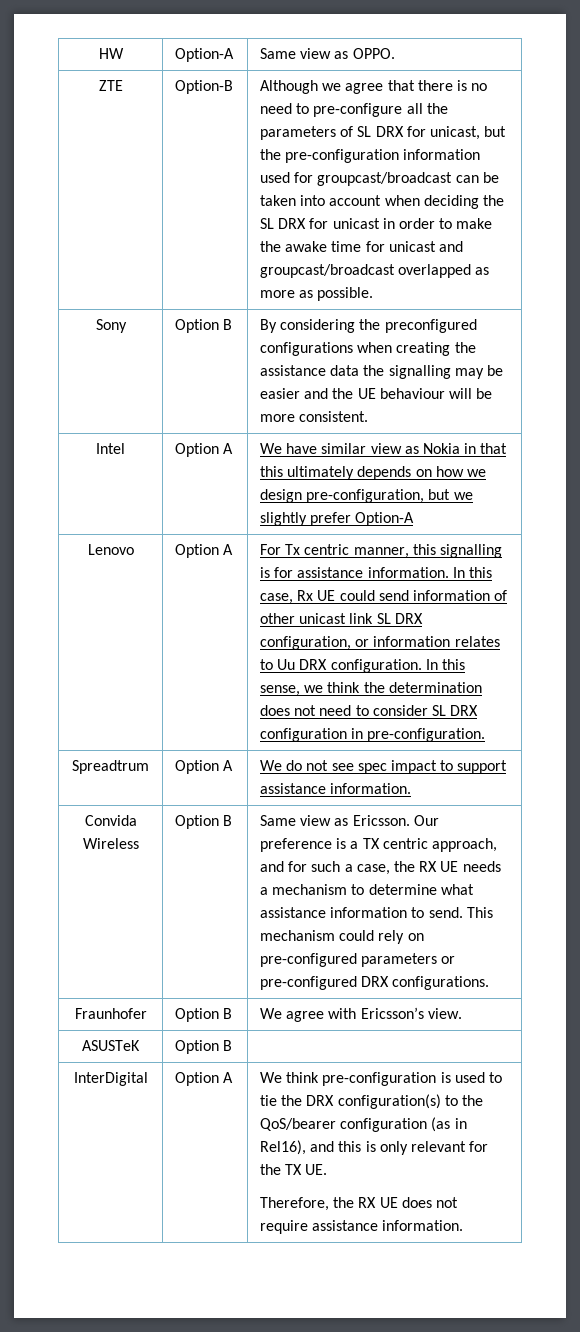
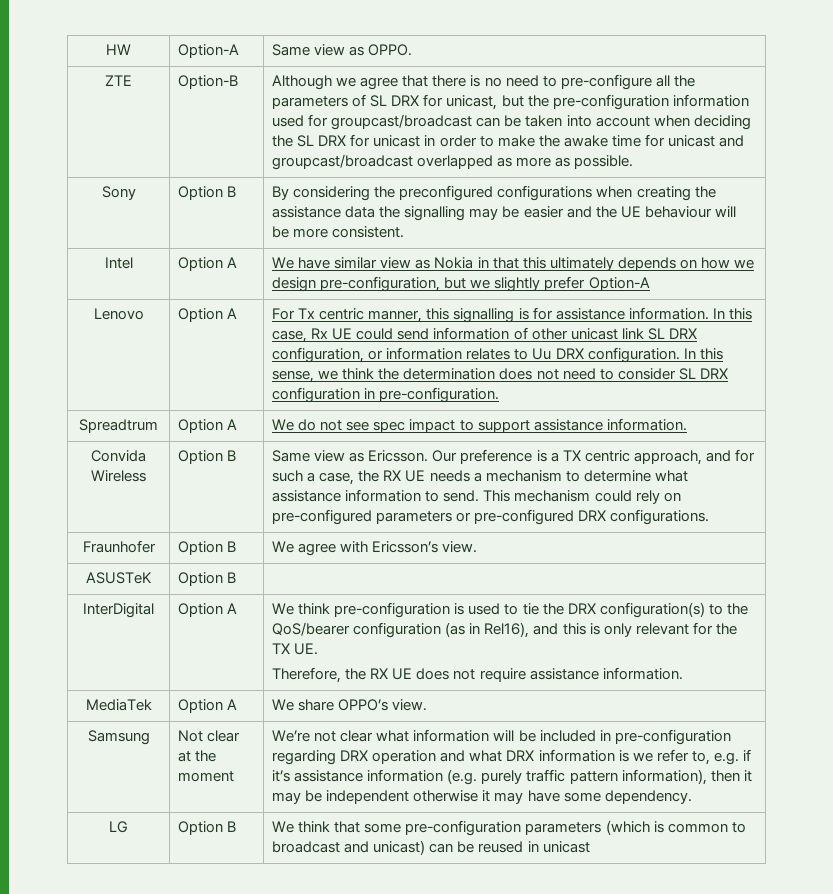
(464, 1225) none -> [85,699,152,711] [178,699,238,713] [272,699,428,711] [87,730,150,745] [178,730,241,742] [178,750,217,762] [178,771,235,782] [272,729,731,745] [272,749,751,765] [272,769,752,785] [272,790,692,804] [109,821,128,833] [178,821,237,835] [272,820,746,836] [272,840,590,855] // MediaTek | Option A | We share OPPO’s view. // Samsung | Not clear at the moment | We’re not clear what information will be included in pre-configuration regarding DRX operation and what DRX information is we refer to, e.g. if it’s assistance information (e.g. purely traffic pattern information), then it may be independent otherwise it may have some dependency. // LG | Option B | We think that some pre-configuration parameters (which is common to broadcast and unicast) can be reused in unicast

